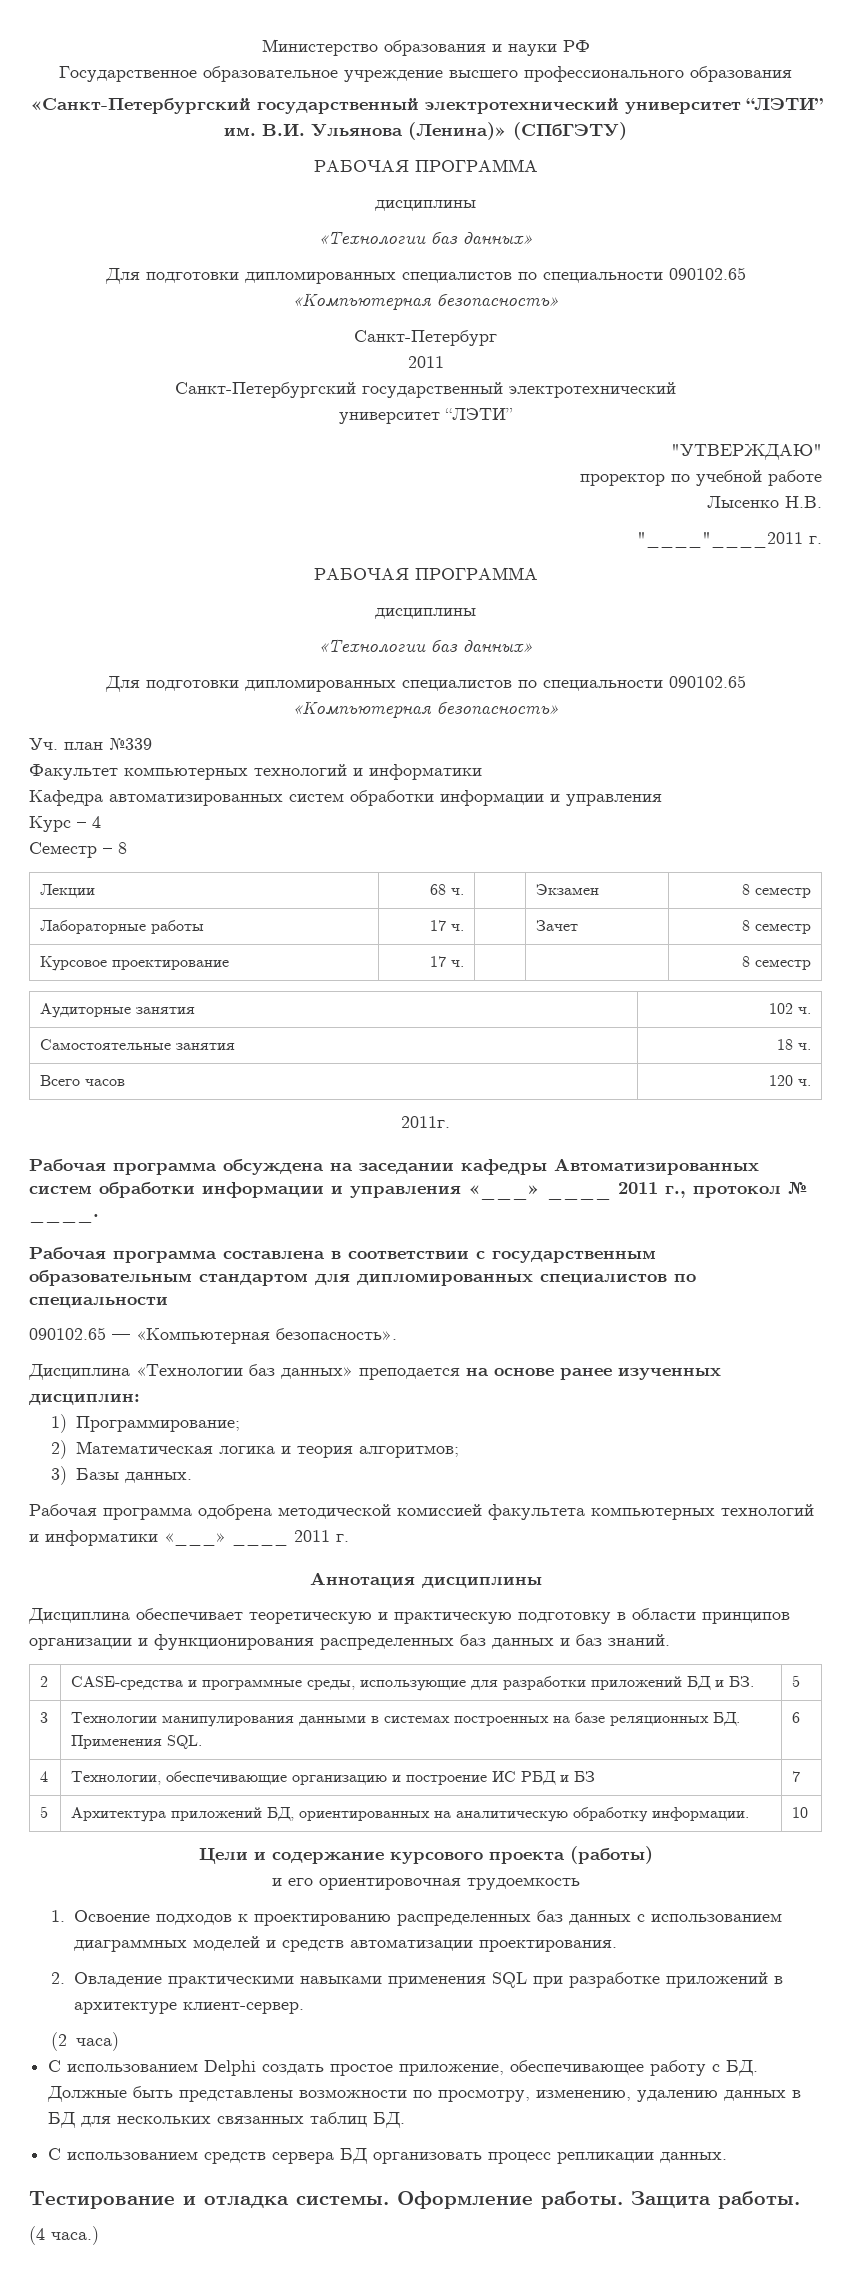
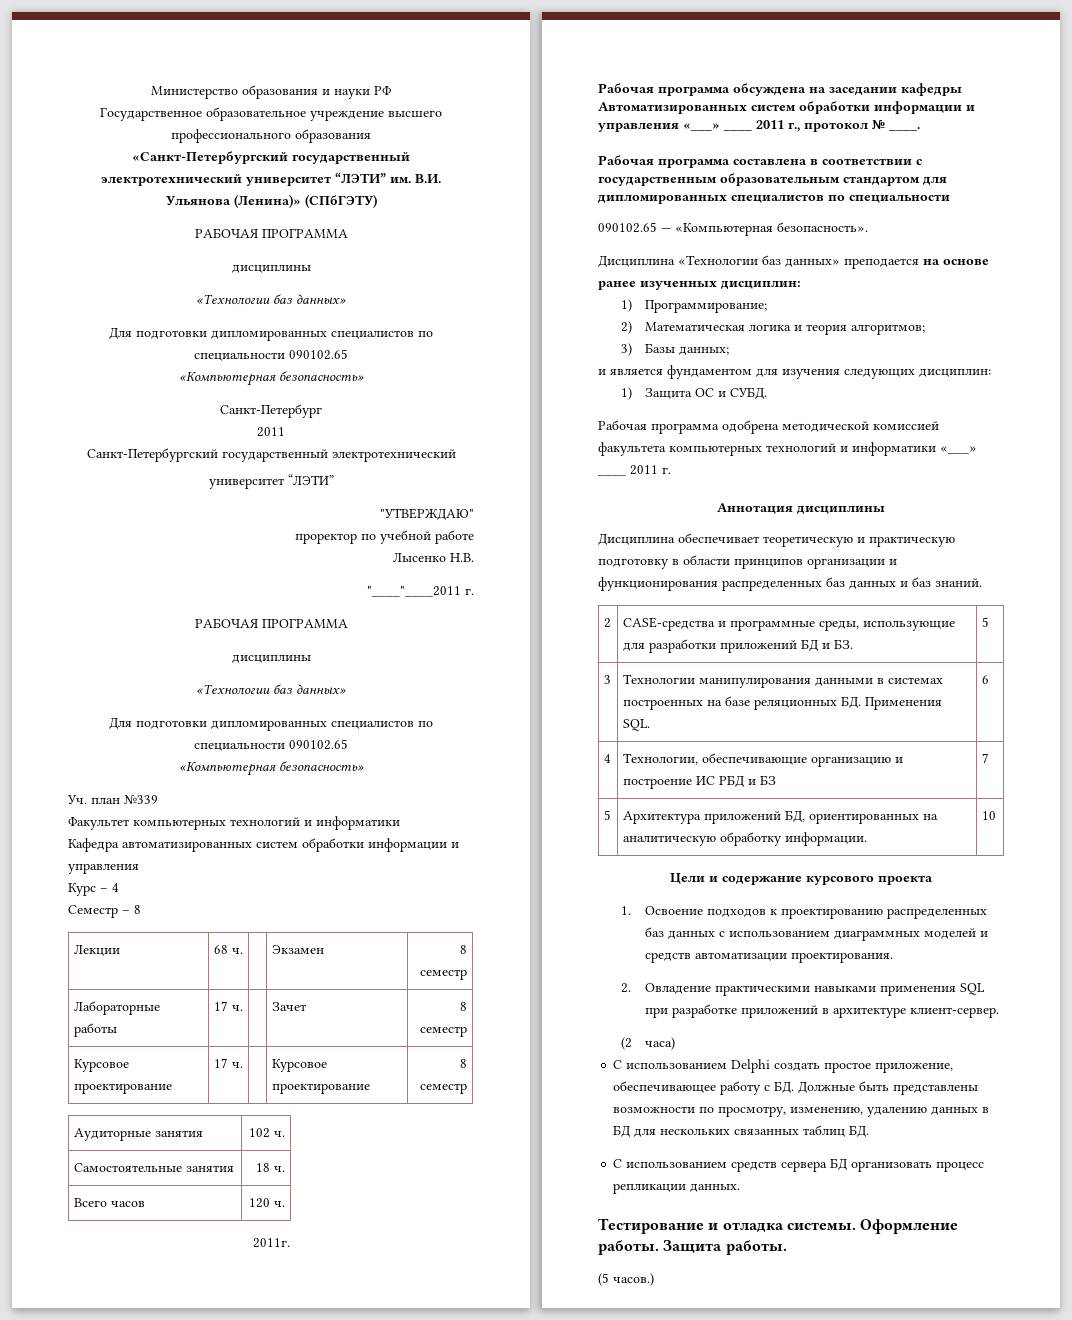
(464, 963) none -> [271,1059,327,1072] [271,1083,370,1094] Курсовое проектирование
[124,1472,192,1483] данных. -> [678,347,729,355] [598,365,991,379] [621,387,767,400] данных; // и является фундаментом для изучения следующих дисциплин: // 1) Защита ОС и СУБД.
[569,1846,653,1864] [271,1877,580,1890] (работы) // и его ориентировочная трудоемкость -> (933, 880) none
[29,2226,99,2245] (4 часа.) -> [598,1273,654,1286] (5 часов.)

